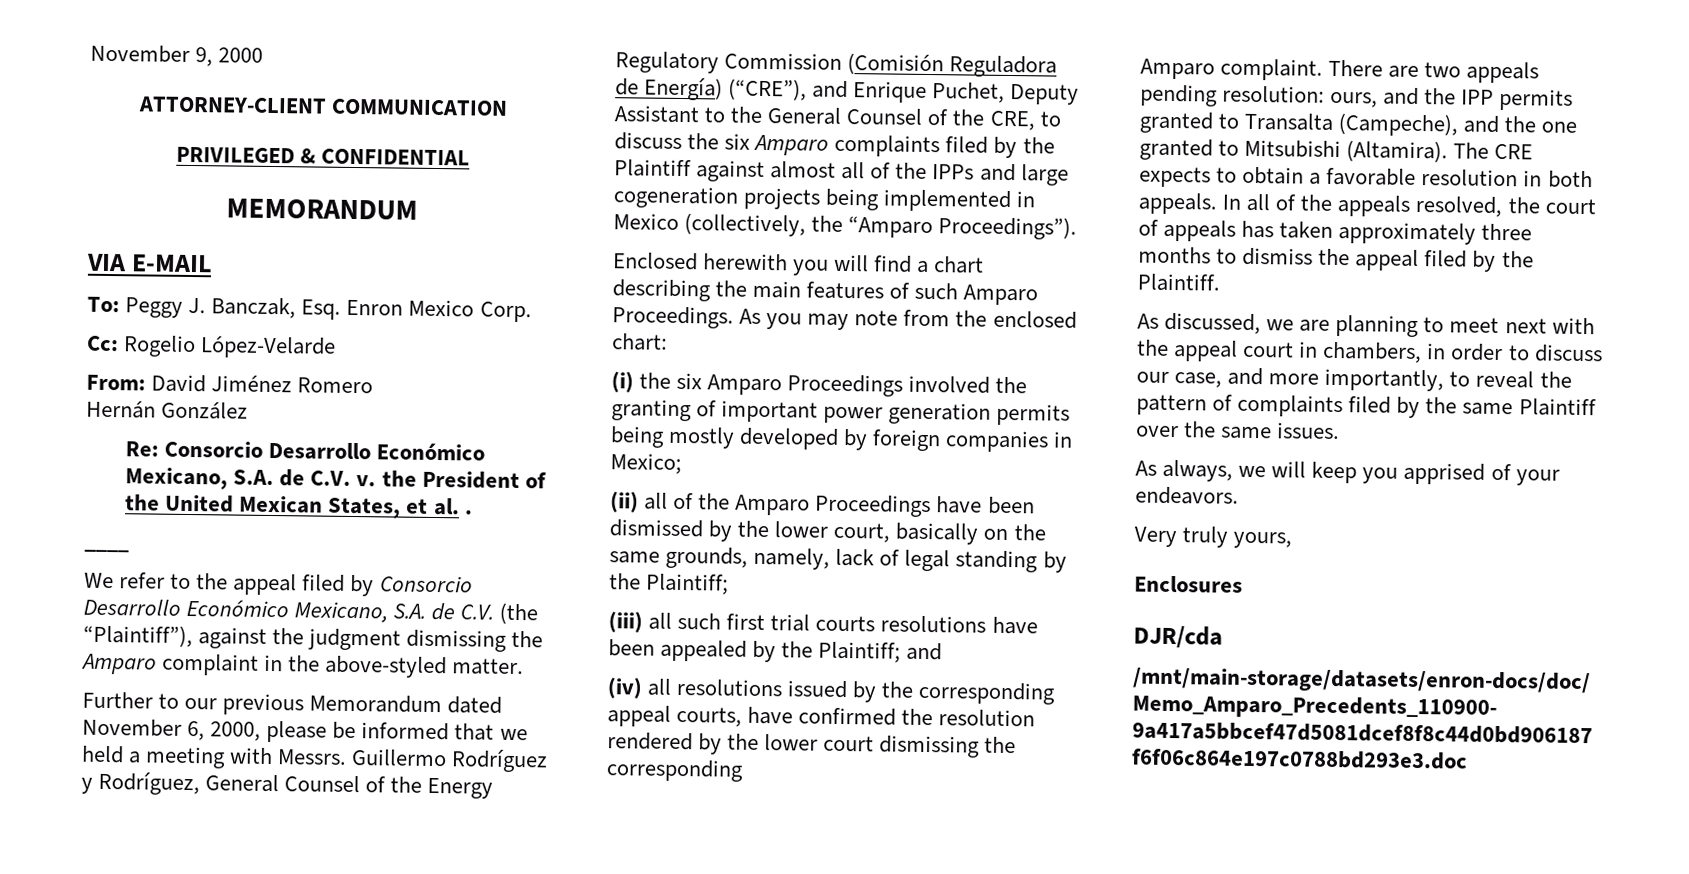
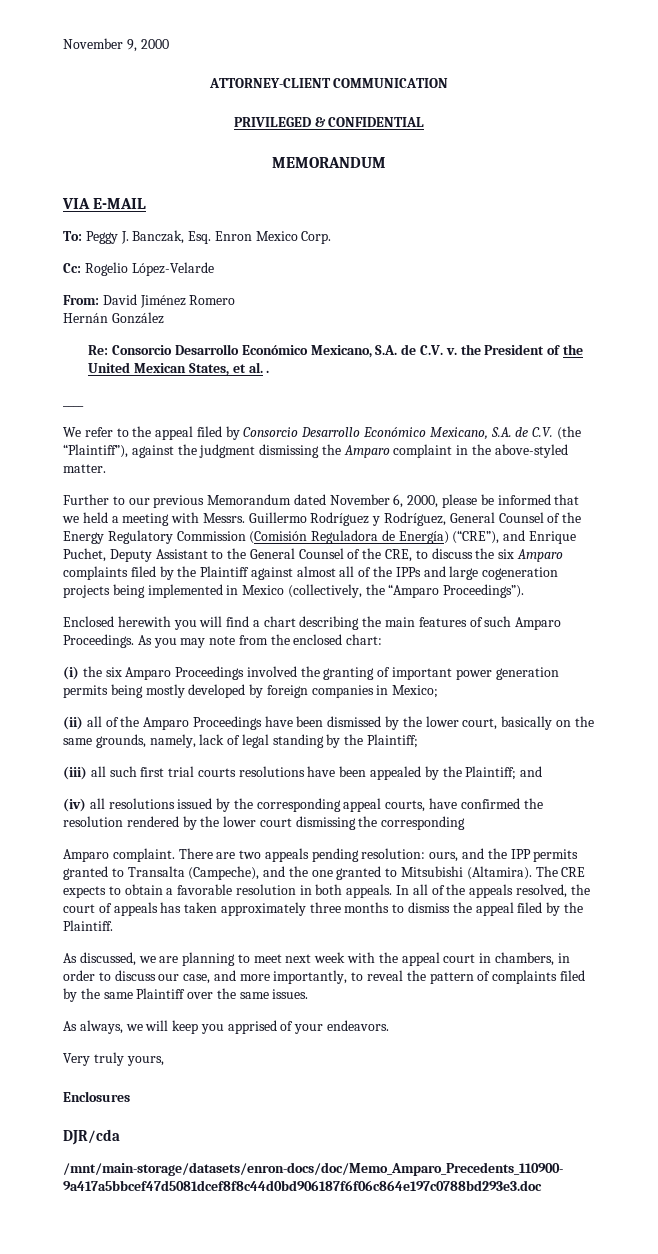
(1547, 326) none -> [314,952,346,963] week

